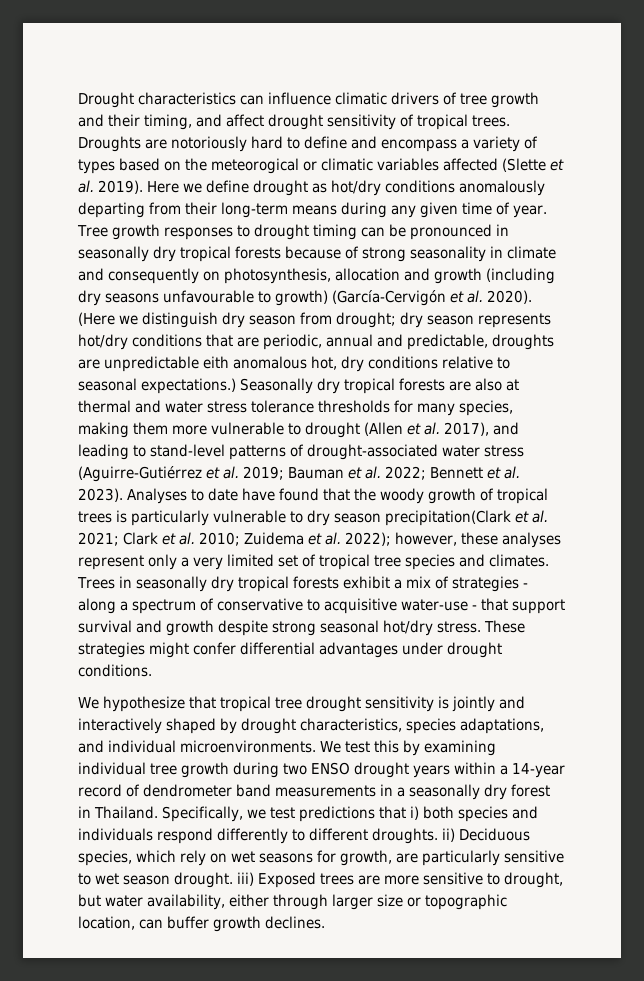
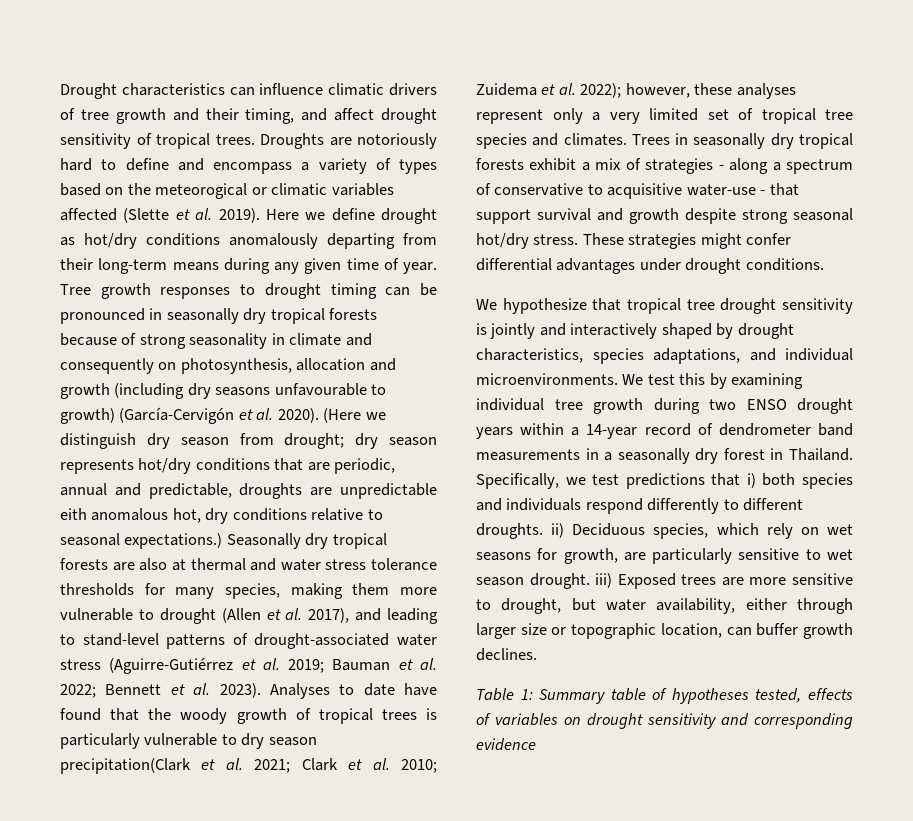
(325, 922) none -> [476,688,853,704] [476,713,853,729] [476,738,536,751] // Table 1: Summary table of hypotheses tested, effects of variables on drought sensitivity and corresponding evidence

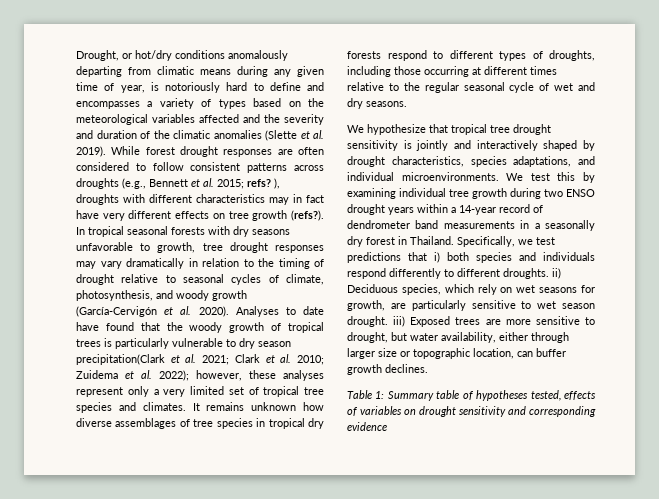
[60,83,438,99] [60,108,437,124] [60,133,352,149] Drought characteristics can influence climatic drivers of tree growth and their timing, and affect drought sensitivity of tropical trees. Droughts are -> [76,50,288,61] [76,66,324,77] [76,82,159,93] Drought, or hot/dry conditions anomalously departing from climatic means during any given time of year, is
[213,162,292,174] encompass -> [76,101,140,109] encompasses
[155,183,394,199] [60,208,437,224] [60,233,437,249] [60,258,437,274] [60,283,438,299] [60,308,378,324] [60,333,372,349] [60,358,396,374] [60,383,387,399] [60,407,386,424] [60,433,437,449] [60,458,396,474] [60,483,438,499] [60,508,383,524] [60,533,387,549] [60,558,437,571] [60,583,437,599] [60,608,438,624] [60,633,437,649] [60,658,437,674] [60,683,261,698] meteorogical or climatic variables affected (Slette et al. 2019). Here we define drought as hot/dry conditions anomalously departing from their long-term means during any given time of year. Tree growth responses to drought timing can be pronounced in seasonally dry tropical forests because of strong seasonality in climate and consequently on photosynthesis, allocation and growth (including dry seasons unfavourable to growth) (García-Cervigón et al. 2020). (Here we distinguish dry season from drought; dry season represents hot/dry conditions that are periodic, annual and predictable, droughts are unpredictable eith anomalous hot, dry conditions relative to seasonal expectations.) Seasonally dry tropical forests are also at thermal and water stress tolerance thresholds for many species, making them more vulnerable to drought (Allen et al. 2017), and leading to stand-level patterns of drought-associated water stress (Aguirre-Gutiérrez et al. 2019; Bauman et al. 2022; Bennett et al. 2023). -> [76,114,324,125] [76,130,324,141] [76,146,324,157] [76,162,324,173] [76,178,280,189] [76,194,324,205] [76,210,324,221] [76,226,290,237] [76,242,324,253] [76,258,324,269] [76,274,324,285] [76,290,247,301] [76,306,229,317] meteorological variables affected and the severity and duration of the climatic anomalies (Slette et al. 2019). While forest drought responses are often considered to follow consistent patterns across droughts (e.g., Bennett et al. 2015; refs? ), droughts with different characteristics may in fact have very different effects on tree growth (refs?). In tropical seasonal forests with dry seasons unfavorable to growth, tree drought responses may vary dramatically in relation to the timing of drought relative to seasonal cycles of climate, photosynthesis, and woody growth (García-Cervigón et al. 2020).
[631,133,853,149] [476,158,854,174] [476,183,799,199] [476,208,853,224] [476,233,792,249] [476,258,824,274] Trees in seasonally dry tropical forests exhibit a mix of strategies - along a spectrum of conservative to acquisitive water-use - that support survival and growth despite strong seasonal hot/dry stress. These strategies might confer differential advantages under drought conditions. -> [192,402,324,411] [76,418,324,429] [347,50,595,61] [347,66,557,77] [347,82,595,93] [347,98,407,109] It remains unknown how diverse assemblages of tree species in tropical dry forests respond to different types of droughts, including those occurring at different times relative to the regular seasonal cycle of wet and dry seasons.

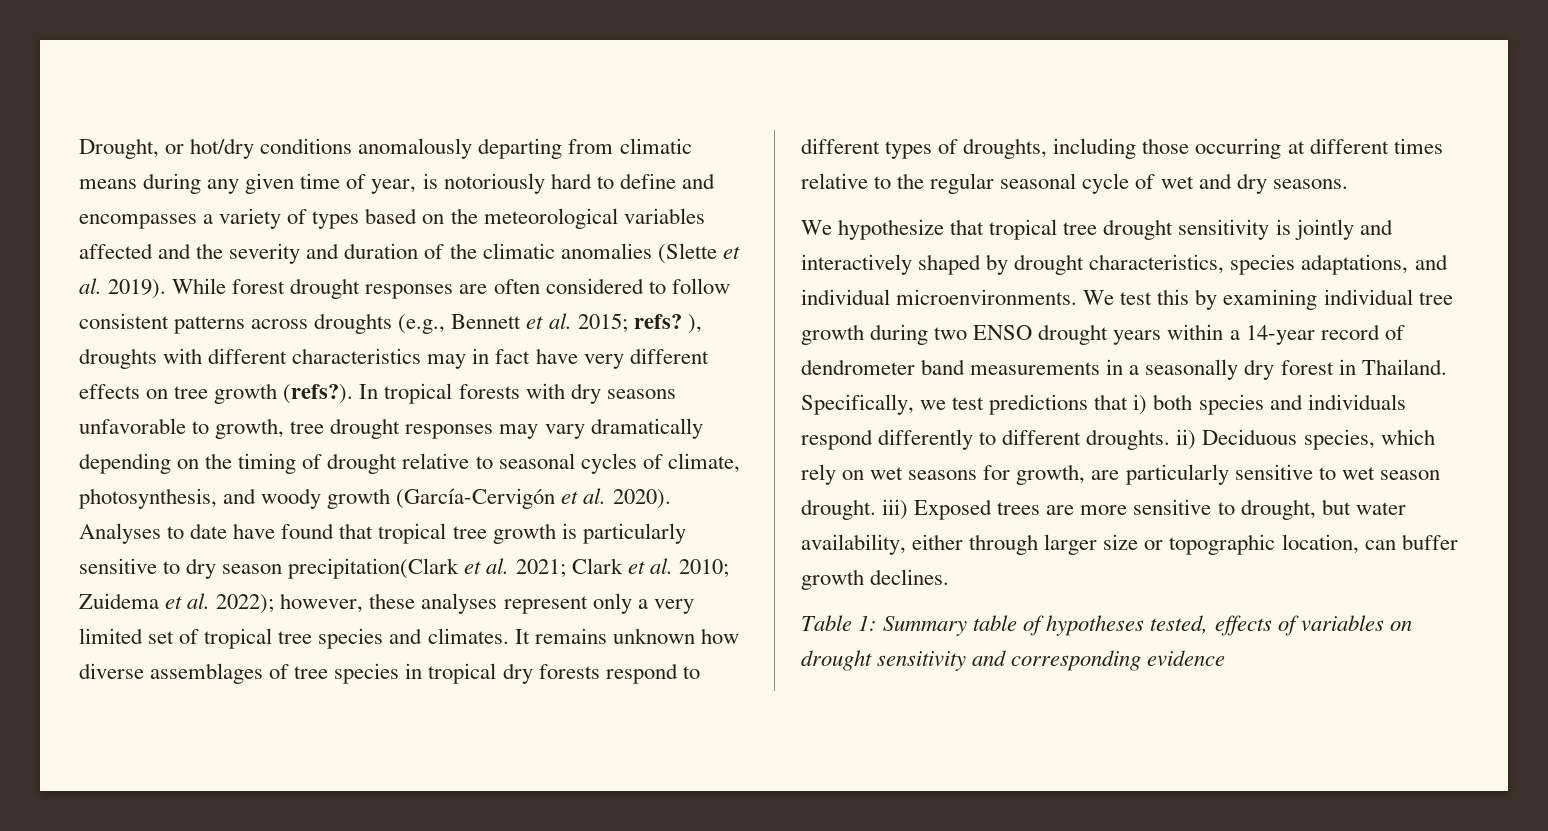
[127,226,168,235] seasonal -> (453, 393) none
[188,258,254,267] in relation to -> [79,453,200,474] depending on
[166,322,324,333] [76,339,101,347] the woody growth of tropical trees -> [378,523,556,544] tropical tree growth
[172,338,223,347] vulnerable -> [79,558,157,574] sensitive

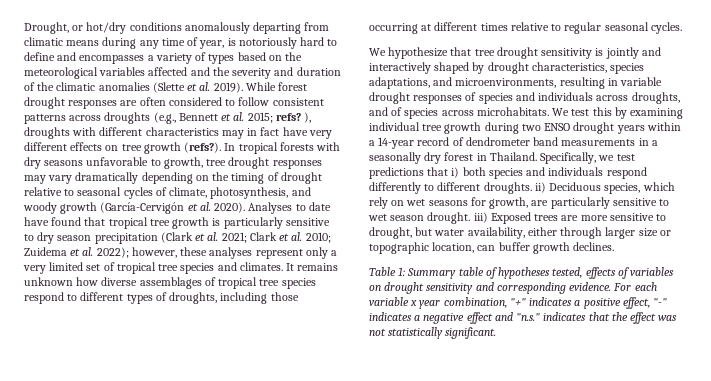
[245,173,295,194] given -> (159, 44) none
[288,558,460,579] precipitation(Clark -> [94,232,193,244] precipitation (Clark
[294,663,600,684] tree species in tropical dry forests -> [218,277,316,289] tropical tree species
[897,173,925,189] the -> (562, 27) none
[1082,173,1348,194] cycle of wet and dry seasons. -> [650,22,682,34] cycles.
[989,219,1058,240] tropical -> (472, 51) none
[801,289,1078,305] individual microenvironments. -> [455,77,663,89] [369,92,680,104] [369,107,549,119] microenvironments, resulting in variable drought responses of species and individuals across droughts, and of species across microhabitats.
[1147,650,1226,666] evidence -> [569,282,657,291] [369,297,668,309] [369,312,678,324] [369,327,497,339] evidence. For each variable x year combination, "+" indicates a positive effect, "-" indicates a negative effect and "n.s." indicates that the effect was not statistically significant.

